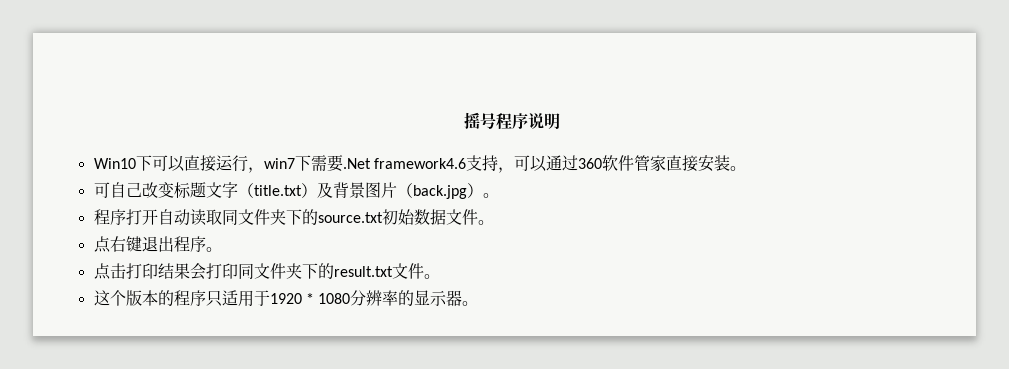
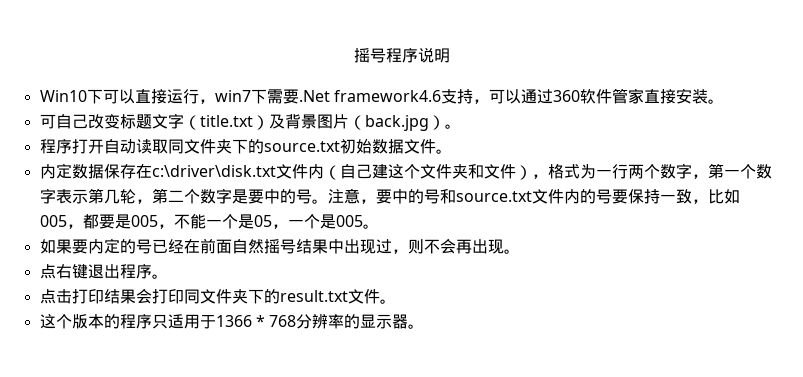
(494, 222) none -> [39,163,772,180] [39,188,740,204] [39,214,379,229] [39,238,520,254] // 内定数据保存在c:\driver\disk.txt文件内（自己建这个文件夹和文件），格式为一行两个数字，第一个数字表示第几轮，第二个数字是要中的号。注意，要中的号和source.txt文件内的号要保持一致，比如005，都要是005，不能一个是05，一个是005。 // 如果要内定的号已经在前面自然摇号结果中出现过，则不会再出现。
[269,293,351,304] 1920 * 1080 -> [215,315,297,327] 1366 * 768

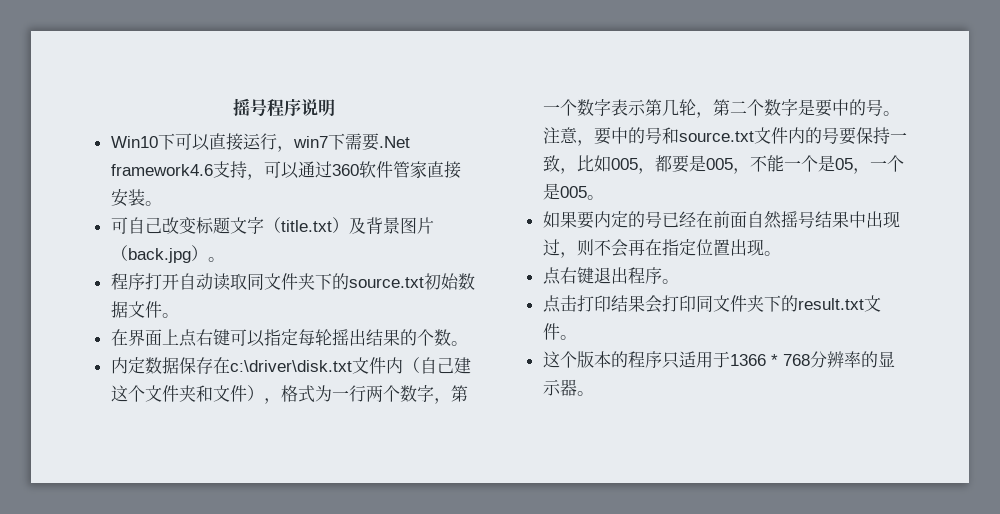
(452, 151) none -> [110,329,468,347] // 在界面上点右键可以指定每轮摇出结果的个数。
(472, 246) none -> [644,239,730,256] 在指定位置

